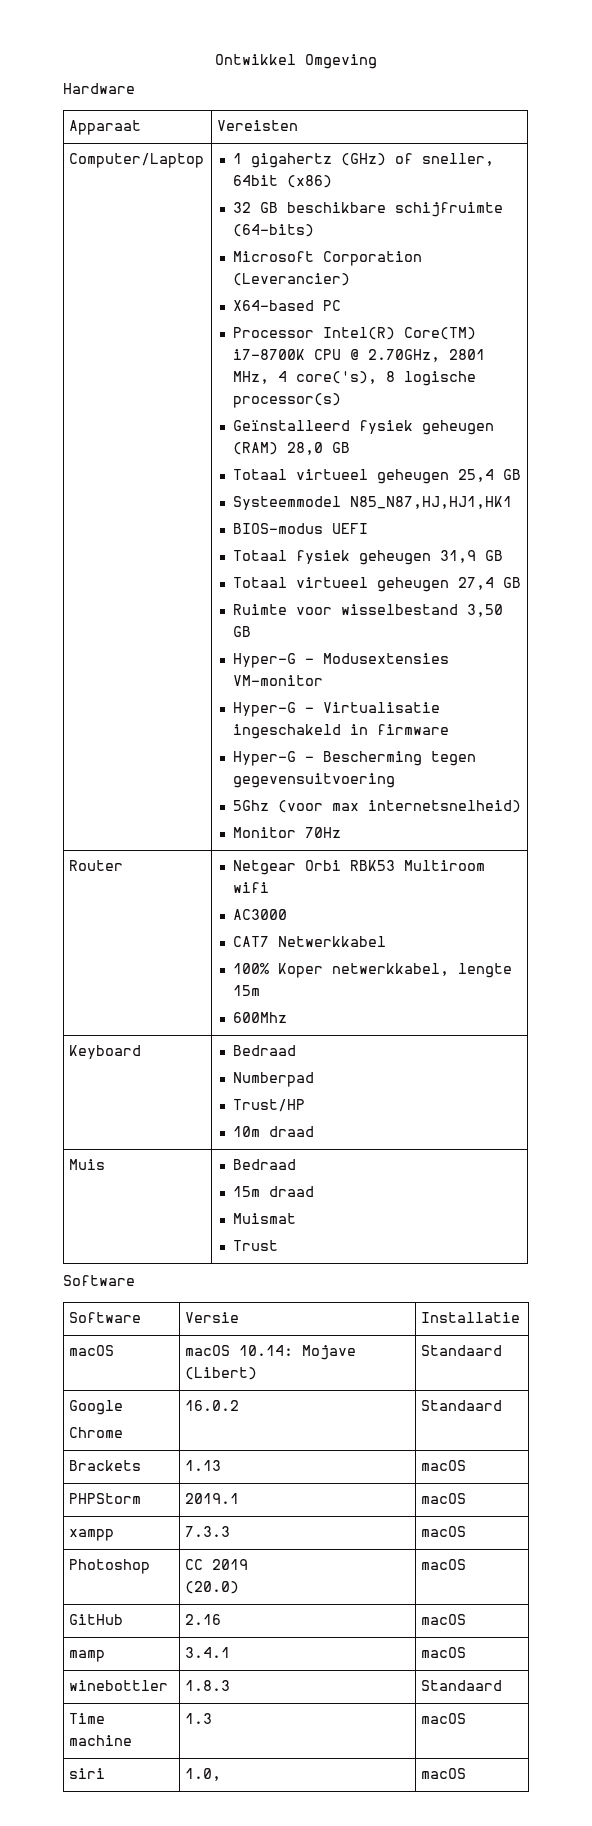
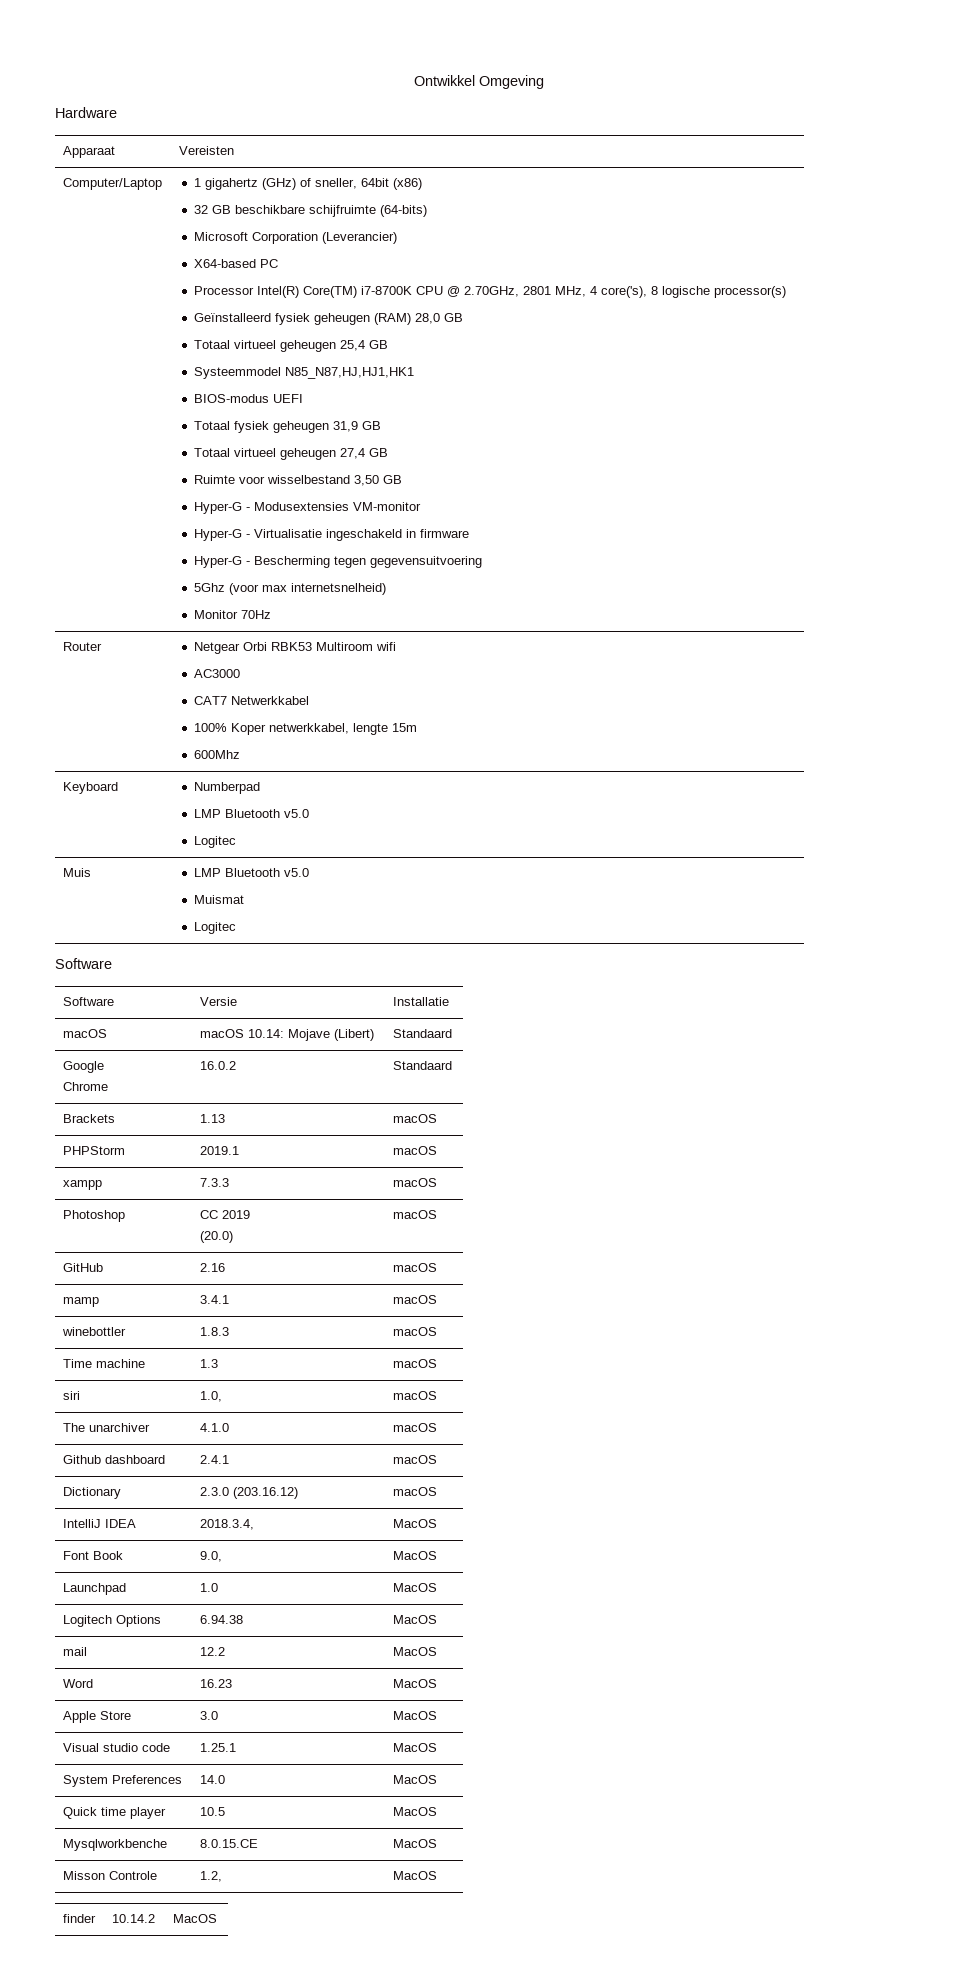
[233,1045,297,1056] Bedraad // -> (119, 788) none
[233,1099,306,1112] [233,1126,315,1137] [69,1159,106,1170] [233,1159,297,1170] [233,1186,315,1197] Trust/HP // 10m draad // Muis | Bedraad // 15m draad -> [193,809,309,818] [193,836,236,848] [63,868,92,877] [193,868,309,877] LMP Bluetooth v5.0 // Logitec // Muis | LMP Bluetooth v5.0
[233,1240,279,1251] Trust -> [193,922,236,934] Logitec
[421,1680,503,1691] Standaard -> [393,1327,438,1336] macOS
(467, 1773) none -> [63,1423,151,1432] [200,1423,230,1432] [393,1423,438,1432] [63,1455,166,1464] [200,1455,230,1464] [393,1455,438,1464] [63,1487,122,1499] [200,1487,299,1499] [393,1487,438,1496] [63,1519,137,1528] [200,1519,255,1530] [393,1519,438,1528] [63,1551,124,1560] [200,1551,223,1562] [393,1551,438,1560] [63,1583,127,1595] [200,1583,219,1592] [393,1583,438,1592] [63,1615,162,1627] [200,1615,244,1624] [393,1615,438,1624] [63,1647,88,1656] [200,1647,226,1656] [393,1647,438,1656] [63,1679,94,1688] [200,1679,233,1688] [393,1679,438,1688] [63,1711,132,1723] [200,1711,219,1720] [393,1711,438,1720] [63,1743,171,1752] [200,1743,237,1752] [393,1743,438,1752] [63,1775,183,1787] [200,1775,226,1784] [393,1775,438,1784] [63,1807,167,1819] [200,1807,226,1816] [393,1807,438,1816] [63,1839,168,1851] [200,1839,259,1848] [393,1839,438,1848] [63,1871,158,1880] [200,1871,223,1882] [393,1871,438,1880] [63,1914,97,1923] [112,1914,156,1923] [173,1914,218,1923] // The unarchiver | 4.1.0 | macOS // Github dashboard | 2.4.1 | macOS // Dictionary | 2.3.0 (203.16.12) | macOS // IntelliJ IDEA | 2018.3.4, | MacOS // Font Book | 9.0, | MacOS // Launchpad | 1.0 | MacOS // Logitech Options | 6.94.38 | MacOS // mail | 12.2 | MacOS // Word | 16.23 | MacOS // Apple Store | 3.0 | MacOS // Visual studio code | 1.25.1 | MacOS // System Preferences | 14.0 | MacOS // Quick time player | 10.5 | MacOS // Mysqlworkbenche | 8.0.15.CE | MacOS // Misson Controle | 1.2, | MacOS // finder | 10.14.2 | MacOS

